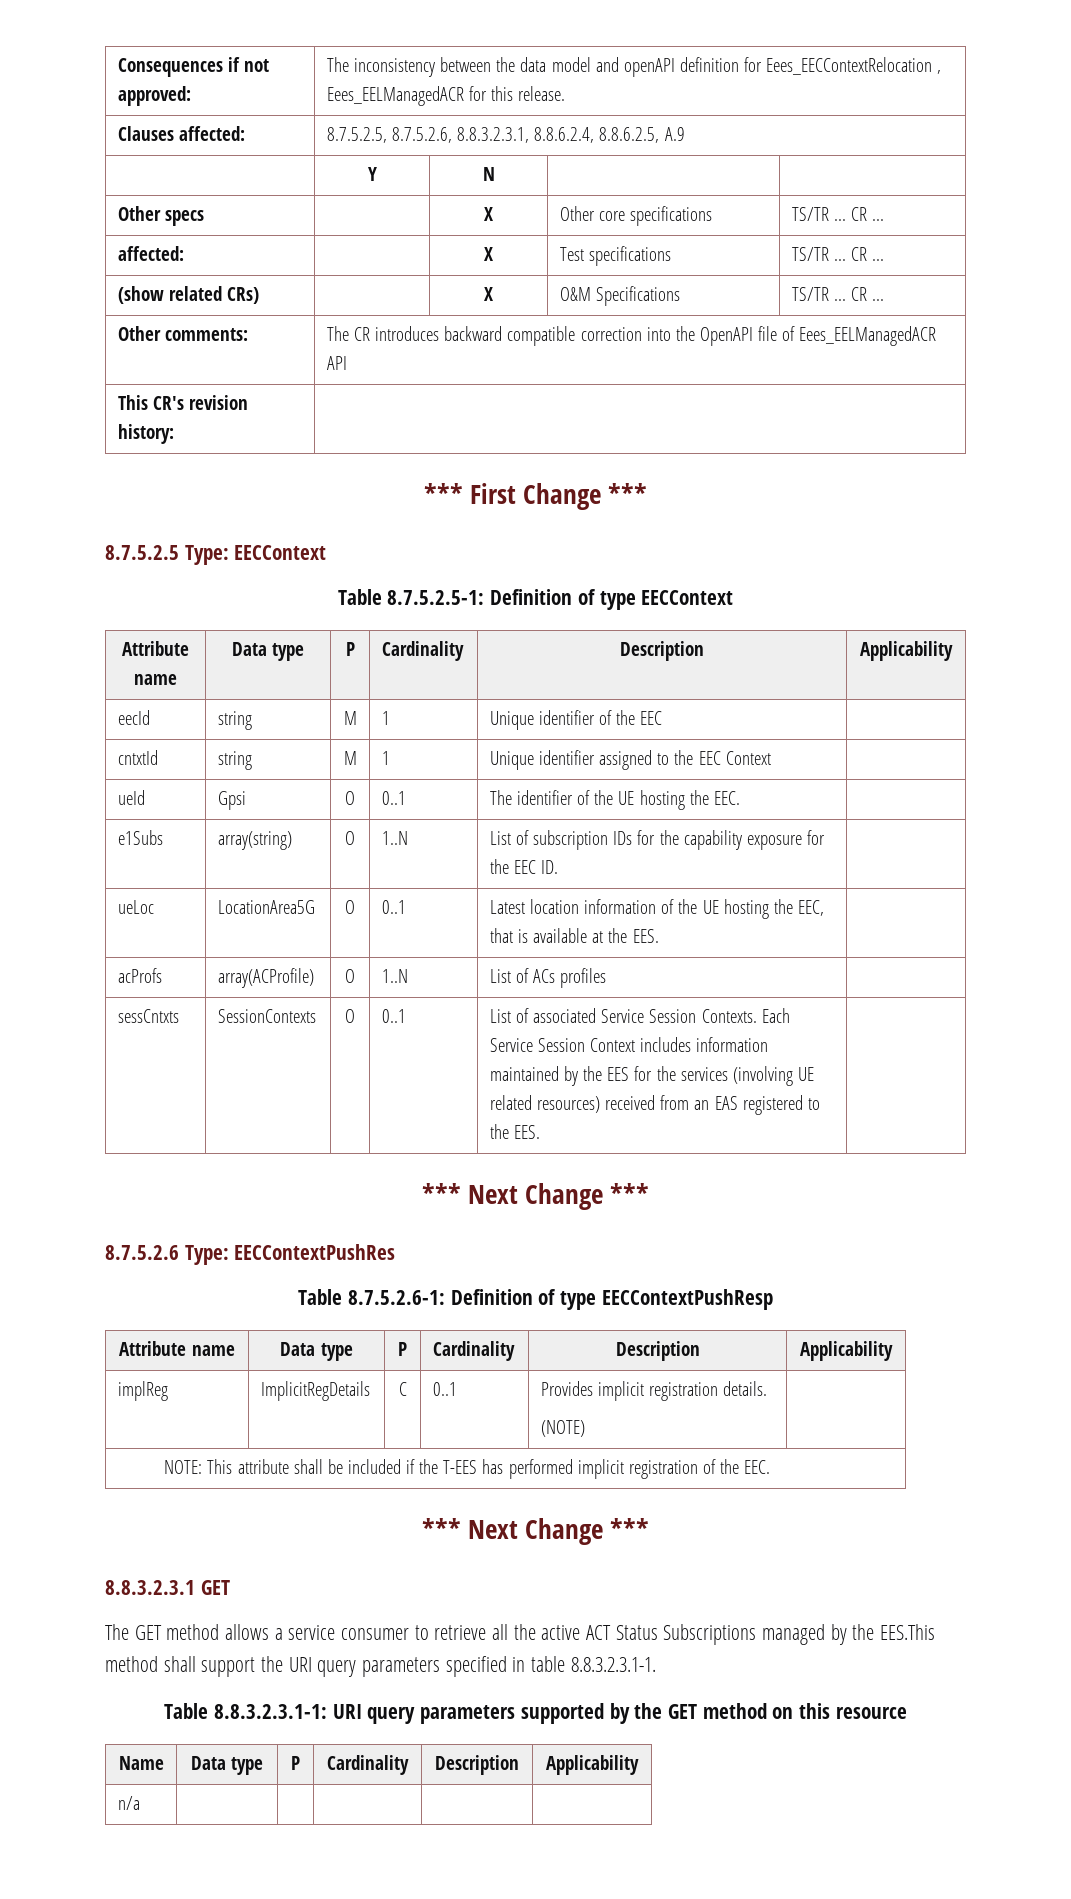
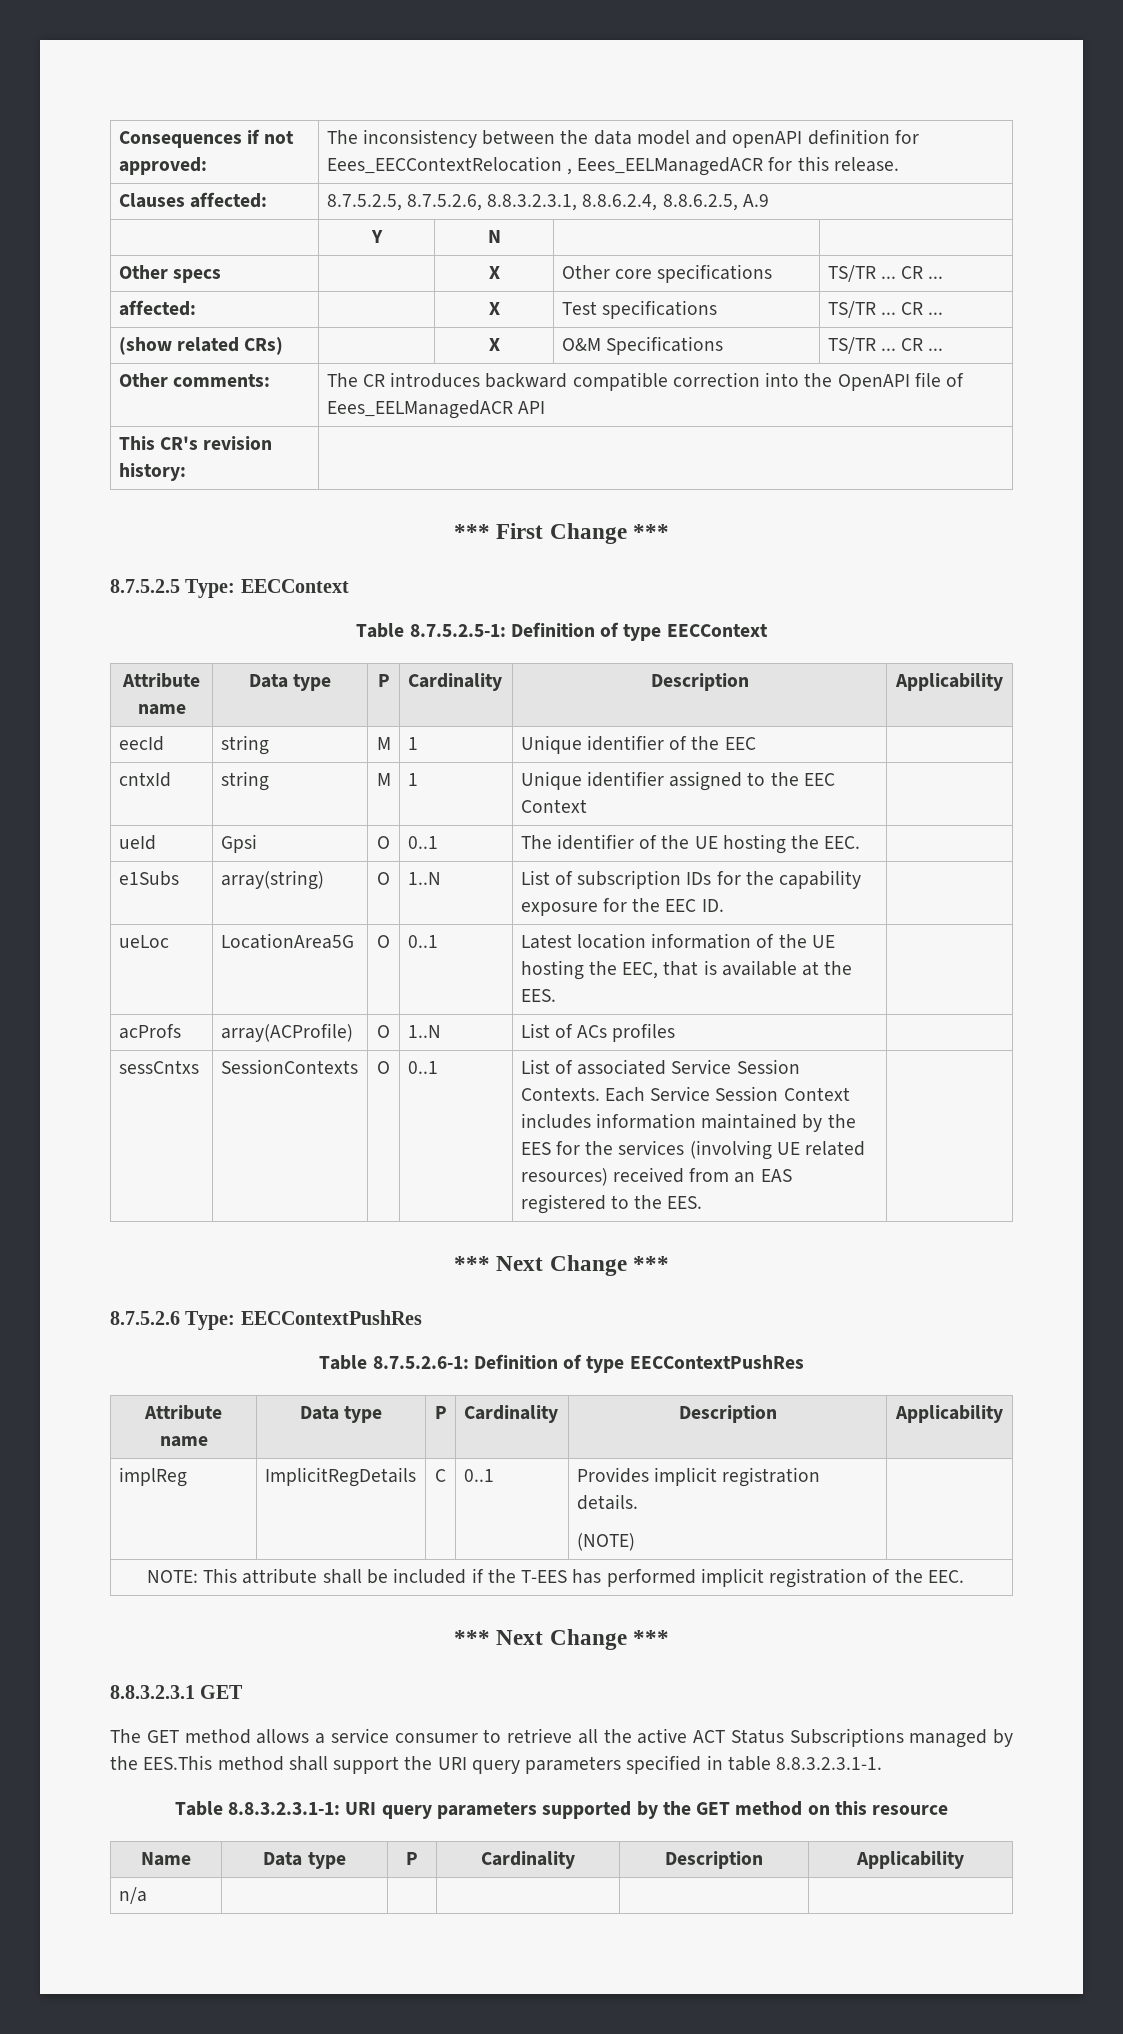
[117,750,158,765] cntxtId -> [118,772,171,787] cntxId
[117,1009,179,1023] sessCntxts -> [118,1060,199,1074] sessCntxs
[601,1289,773,1310] EECContextPushResp -> [629,1355,804,1369] EECContextPushRes

